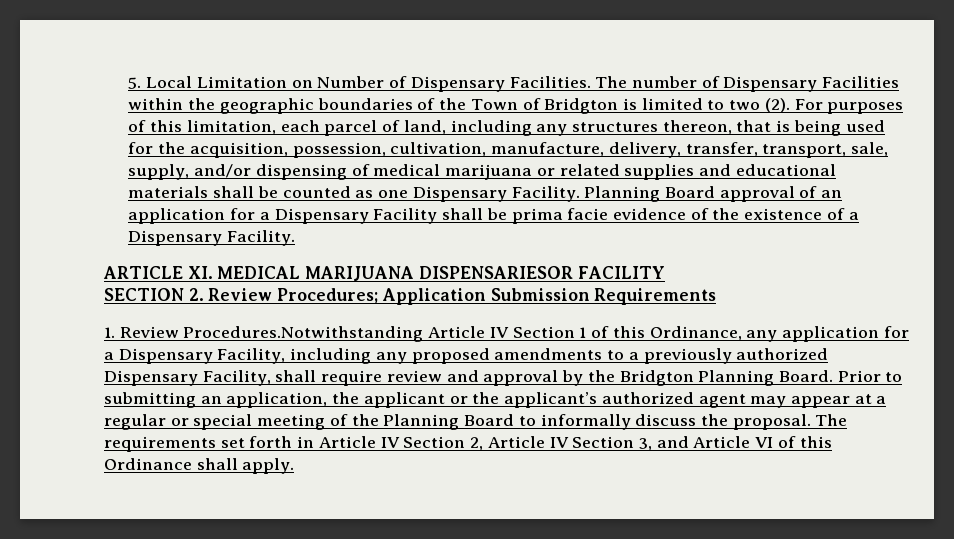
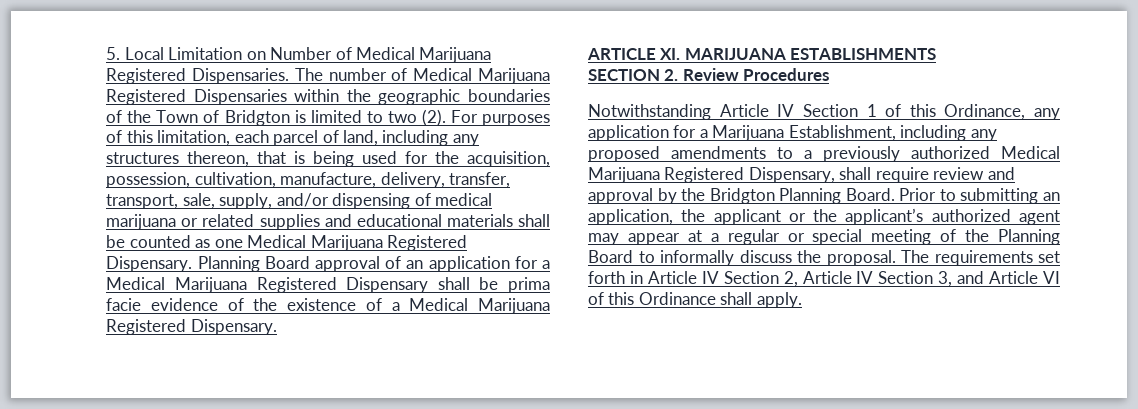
[410,76,900,92] Dispensary Facilities. The number of Dispensary Facilities -> [356,47,492,63] [106,68,550,84] [106,89,287,105] Medical Marijuana Registered Dispensaries. The number of Medical Marijuana Registered Dispensaries
[412,186,580,202] Dispensary Facility. -> [247,235,468,251] [106,256,193,272] Medical Marijuana Registered Dispensary.
[274,208,438,224] Dispensary Facility -> [106,277,429,293] Medical Marijuana Registered Dispensary
[128,230,296,246] [103,266,665,281] [104,288,717,305] [104,326,424,342] Dispensary Facility. // ARTICLE XI. MEDICAL MARIJUANA DISPENSARIESOR FACILITY // SECTION 2. Review Procedures; Application Submission Requirements // 1. Review Procedures.Notwithstanding -> [409,298,551,314] [106,319,277,335] [587,48,937,60] [588,68,830,81] [588,104,711,120] Medical Marijuana Registered Dispensary. // ARTICLE XI. MARIJUANA ESTABLISHMENTS // SECTION 2. Review Procedures // Notwithstanding
[118,348,286,364] Dispensary Facility, -> [712,125,896,141] Marijuana Establishment,
[104,370,271,386] Dispensary Facility, -> [1001,146,1060,159] [588,167,835,183] Medical Marijuana Registered Dispensary,

